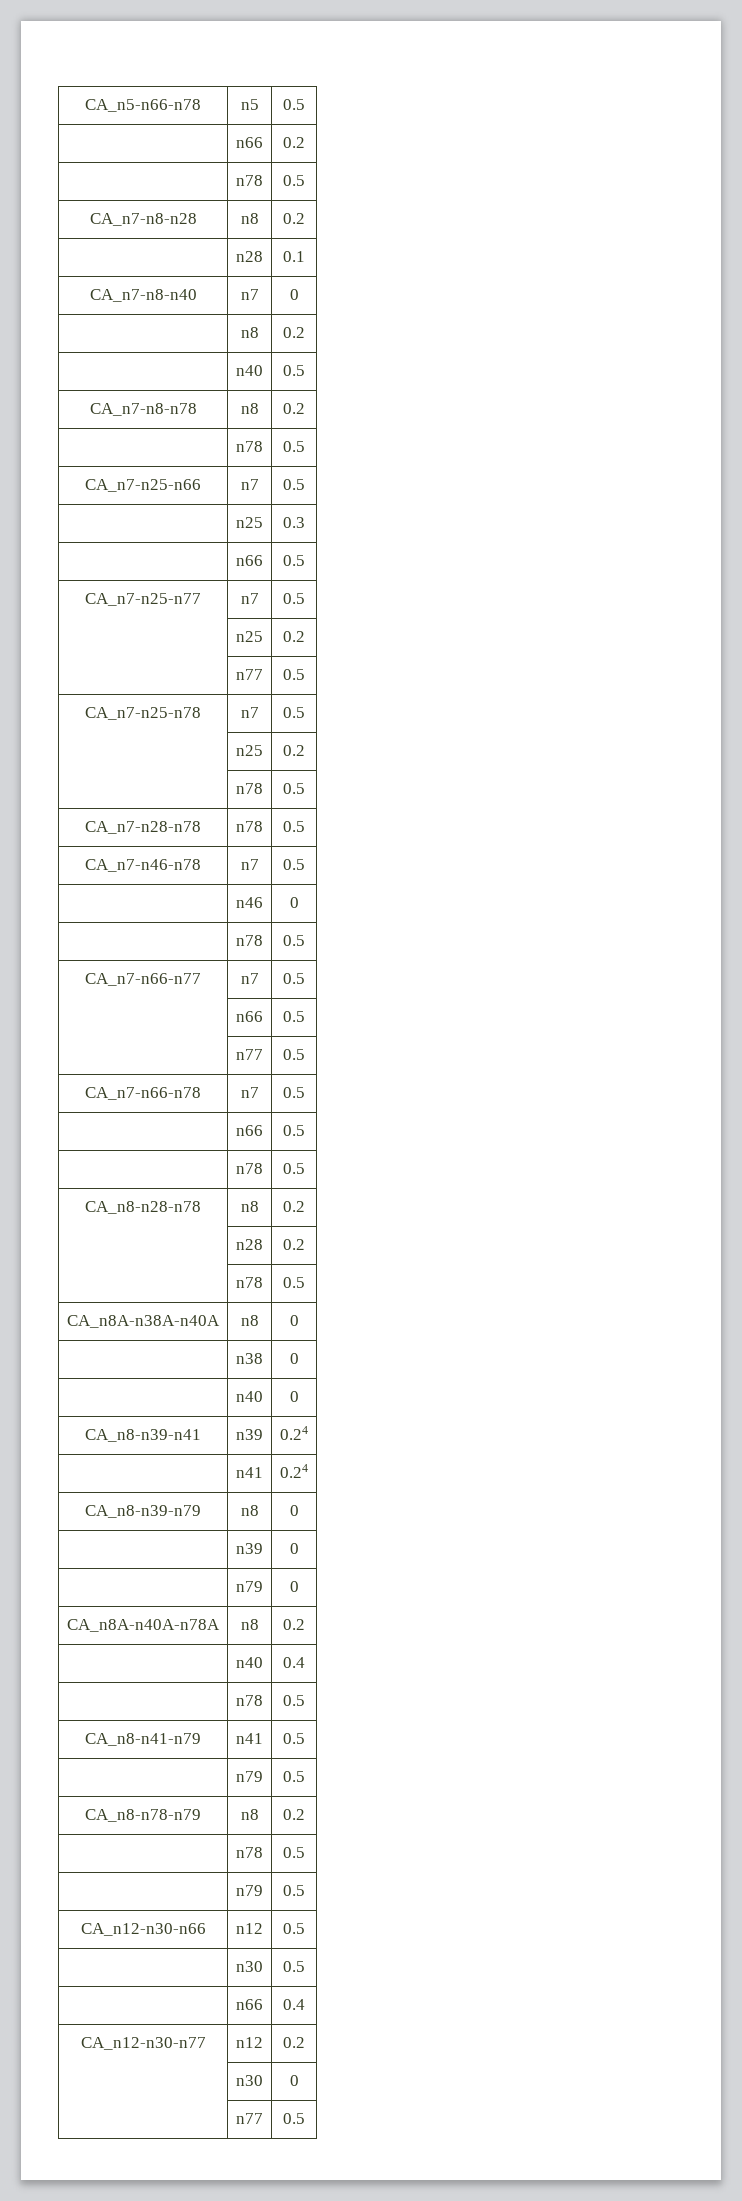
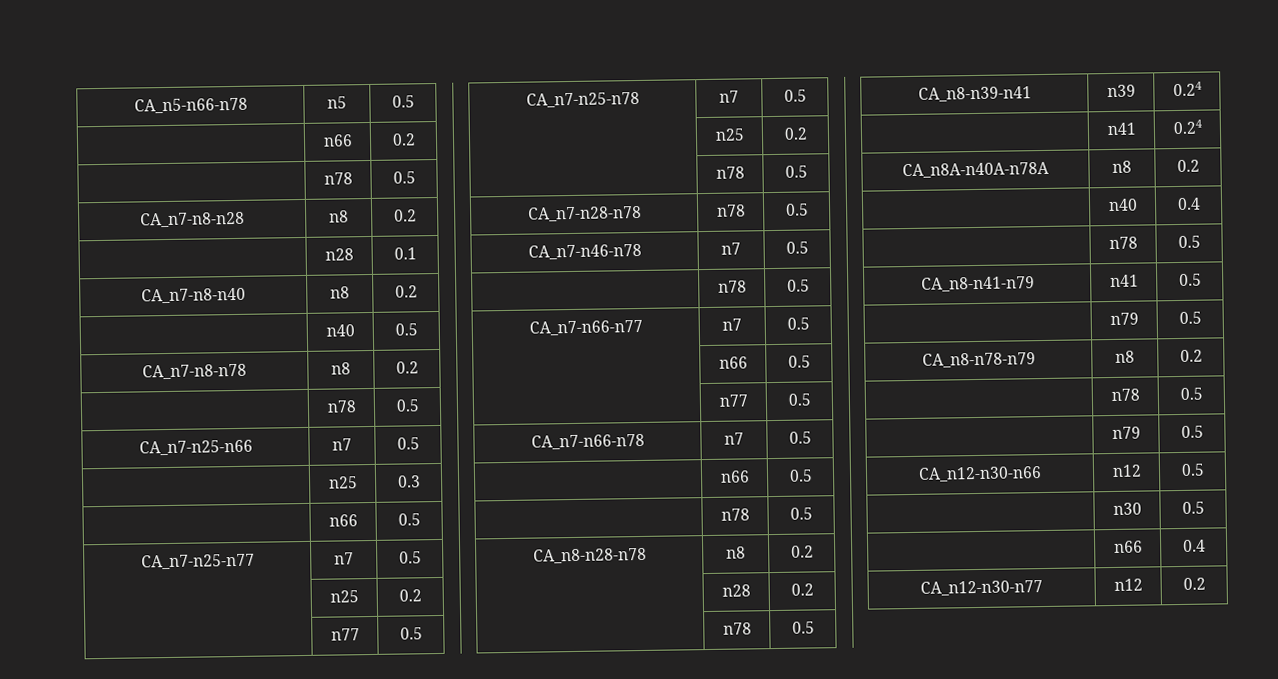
[240,289,259,300] [289,289,299,300] | n7 | 0 // -> (246, 295) none
[236,897,263,908] [289,897,299,908] // | n46 | 0 -> (809, 247) none
[67,1315,220,1328] [240,1315,259,1326] [289,1315,299,1326] [236,1353,263,1364] [289,1353,299,1364] [236,1391,263,1402] [289,1391,299,1402] // CA_n8A-n38A-n40A | n8 | 0 // | n38 | 0 // | n40 | 0 -> (815, 627) none
[85,1505,201,1518] [240,1505,259,1516] [289,1505,299,1516] [236,1543,263,1554] [289,1543,299,1554] [236,1581,263,1592] [289,1581,299,1592] // CA_n8-n39-n79 | n8 | 0 // | n39 | 0 // | n79 | 0 -> (1203, 127) none
[236,2075,263,2086] [289,2075,299,2086] [236,2113,263,2124] [283,2113,305,2124] // | n30 | 0 // | n77 | 0.5 -> (1206, 583) none

